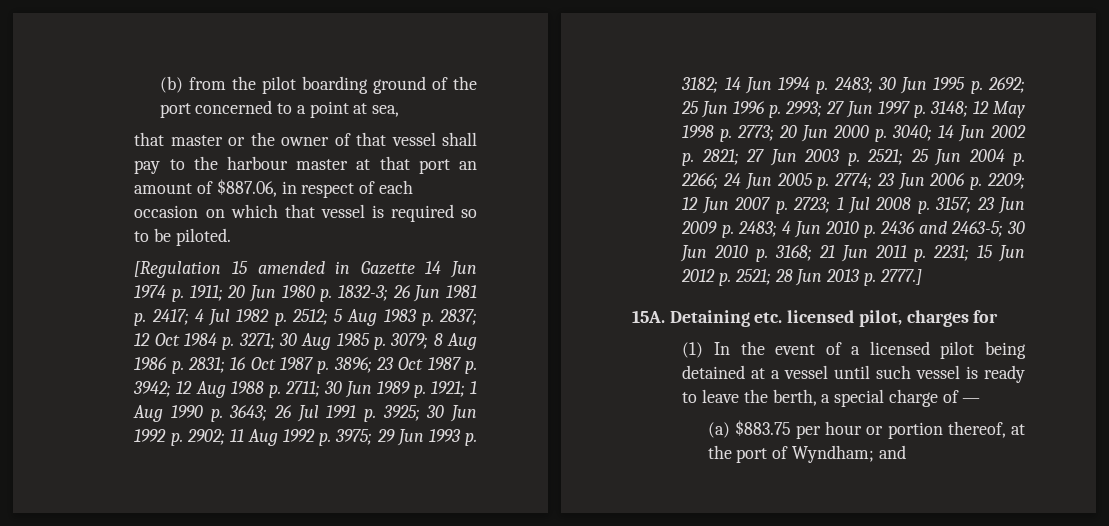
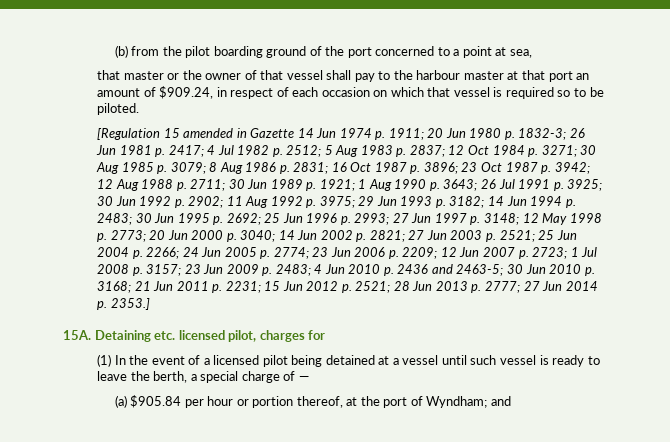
[216,179,277,197] $887.06, -> [159,86,214,99] $909.24,
[879,269,922,285] 2777.] -> [484,281,598,293] [97,298,150,310] 2777; 27 Jun 2014 p. 2353.]
[734,420,791,436] $883.75 -> [130,395,182,408] $905.84

